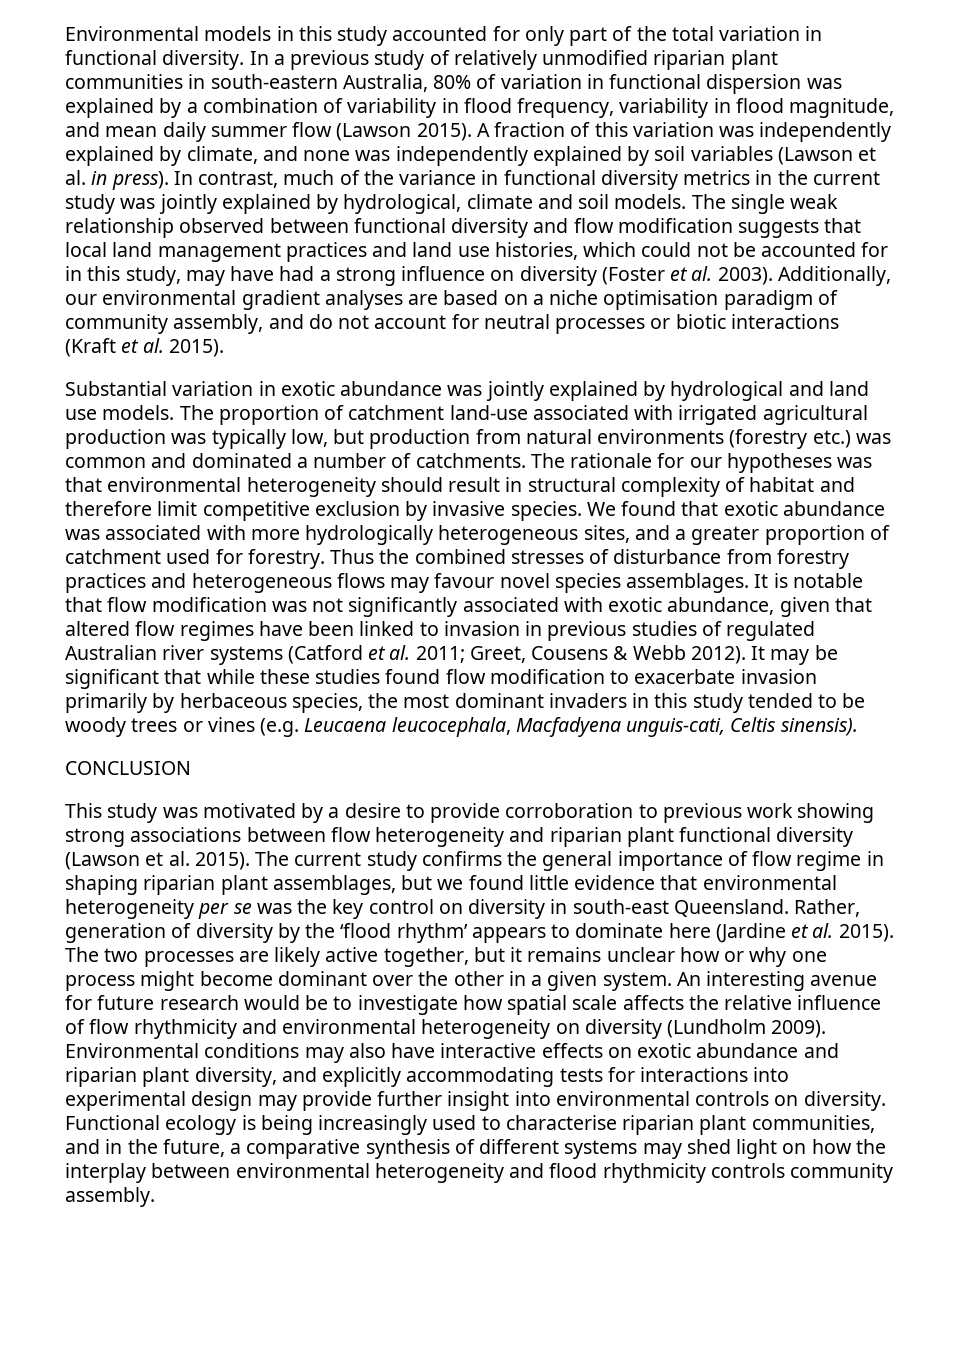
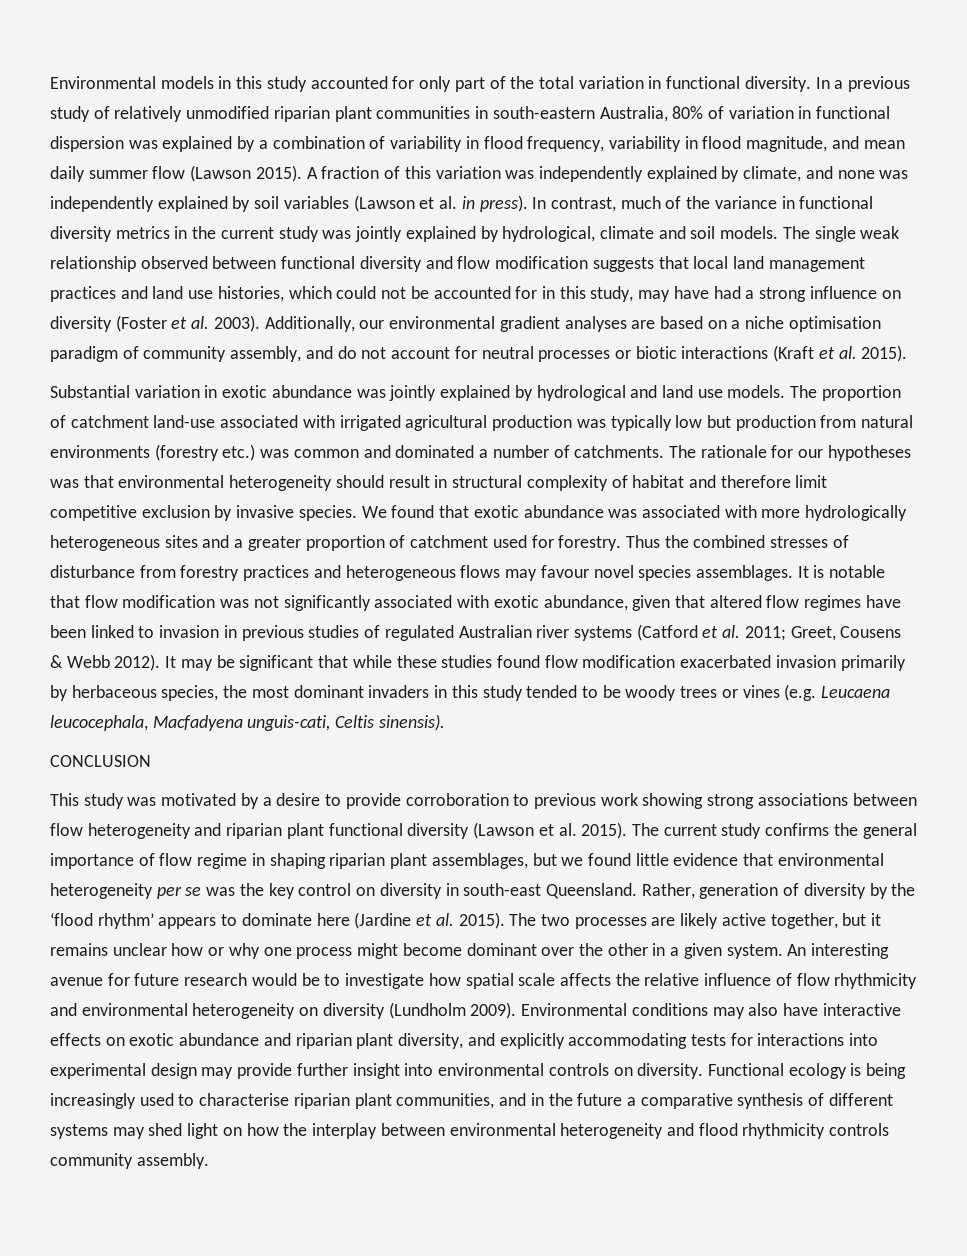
[290,429,328,447] low, -> [675,415,703,428] low
[583,525,630,543] sites, -> [164,535,198,548] sites
[610,669,736,684] to exacerbate -> [680,655,772,668] exacerbated
[162,1139,225,1157] future, -> [577,1093,623,1106] future

